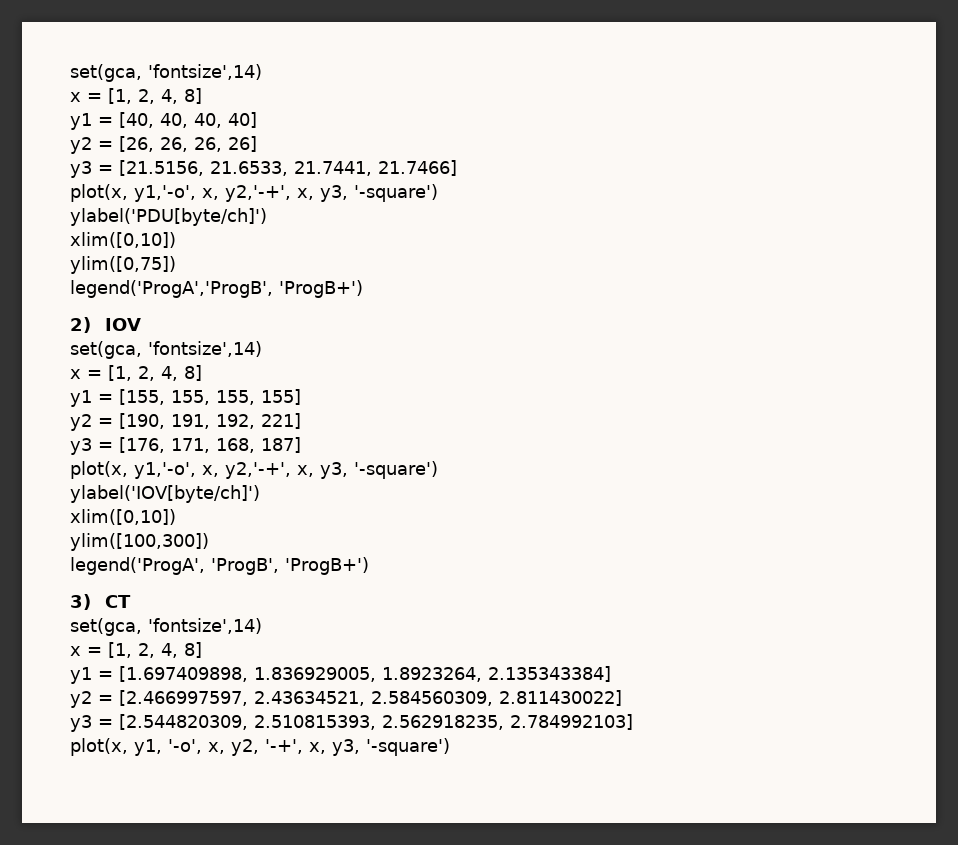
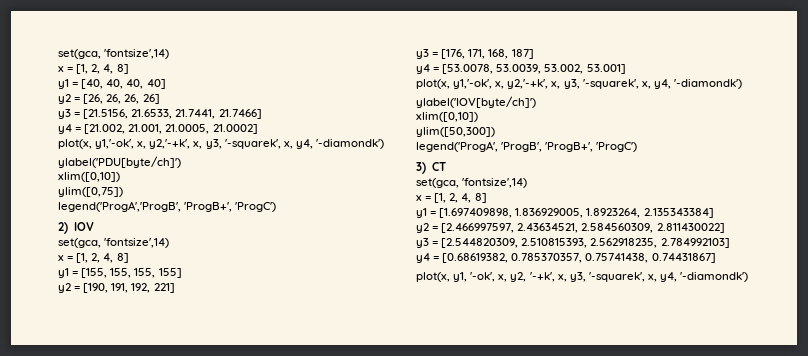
[70,184,438,202] plot(x, y1,'-o', x, y2,'-+', x, y3, '-square') -> [58,124,258,134] [58,139,384,149] y4 = [21.002, 21.001, 21.0005, 21.0002] // plot(x, y1,'-ok', x, y2,'-+k', x, y3, '-squarek', x, y4, '-diamondk')
[279,280,363,298] 'ProgB+') -> [184,202,277,212] 'ProgB+', 'ProgC')
[70,461,438,479] plot(x, y1,'-o', x, y2,'-+', x, y3, '-square') -> [416,64,626,74] [416,79,742,89] y4 = [53.0078, 53.0039, 53.002, 53.001] // plot(x, y1,'-ok', x, y2,'-+k', x, y3, '-squarek', x, y4, '-diamondk')
[70,533,209,551] ylim([100,300]) -> [416,127,495,137] ylim([50,300])
[285,557,369,575] 'ProgB+') -> [545,142,638,152] 'ProgB+', 'ProgC')
(633, 722) none -> [416,253,716,263] // y4 = [0.68619382, 0.785370357, 0.75741438, 0.74431867]
[168,739,202,754] '-o', -> [470,272,496,282] '-ok',
[265,738,450,756] '-+', x, y3, '-square') -> [529,272,749,282] '-+k', x, y3, '-squarek', x, y4, '-diamondk')

